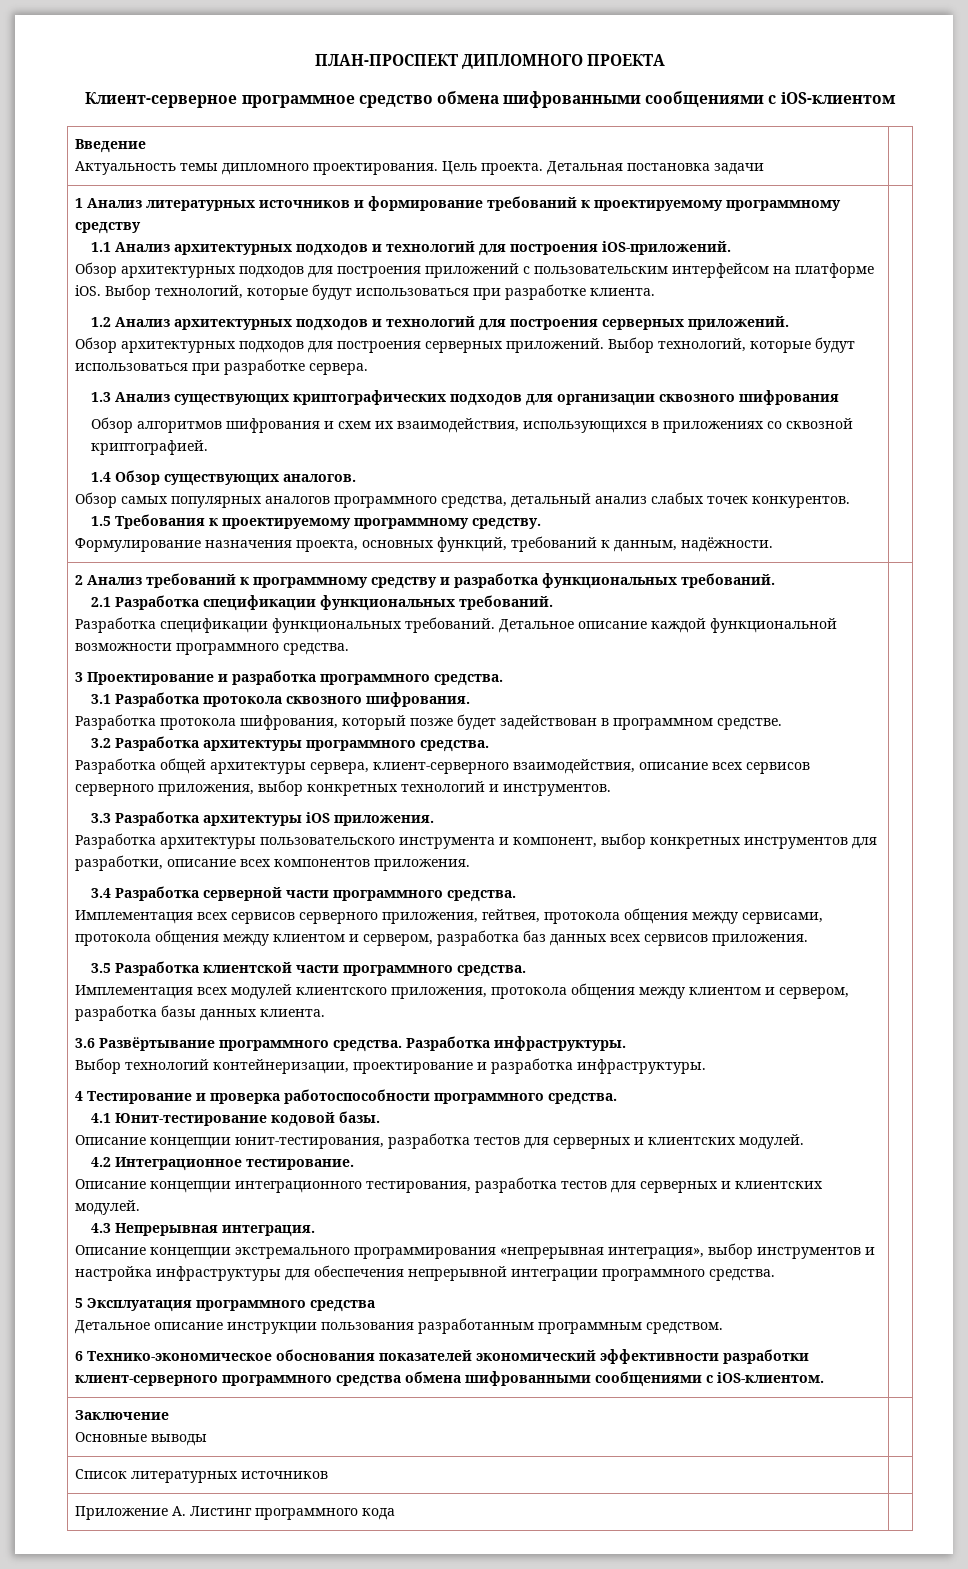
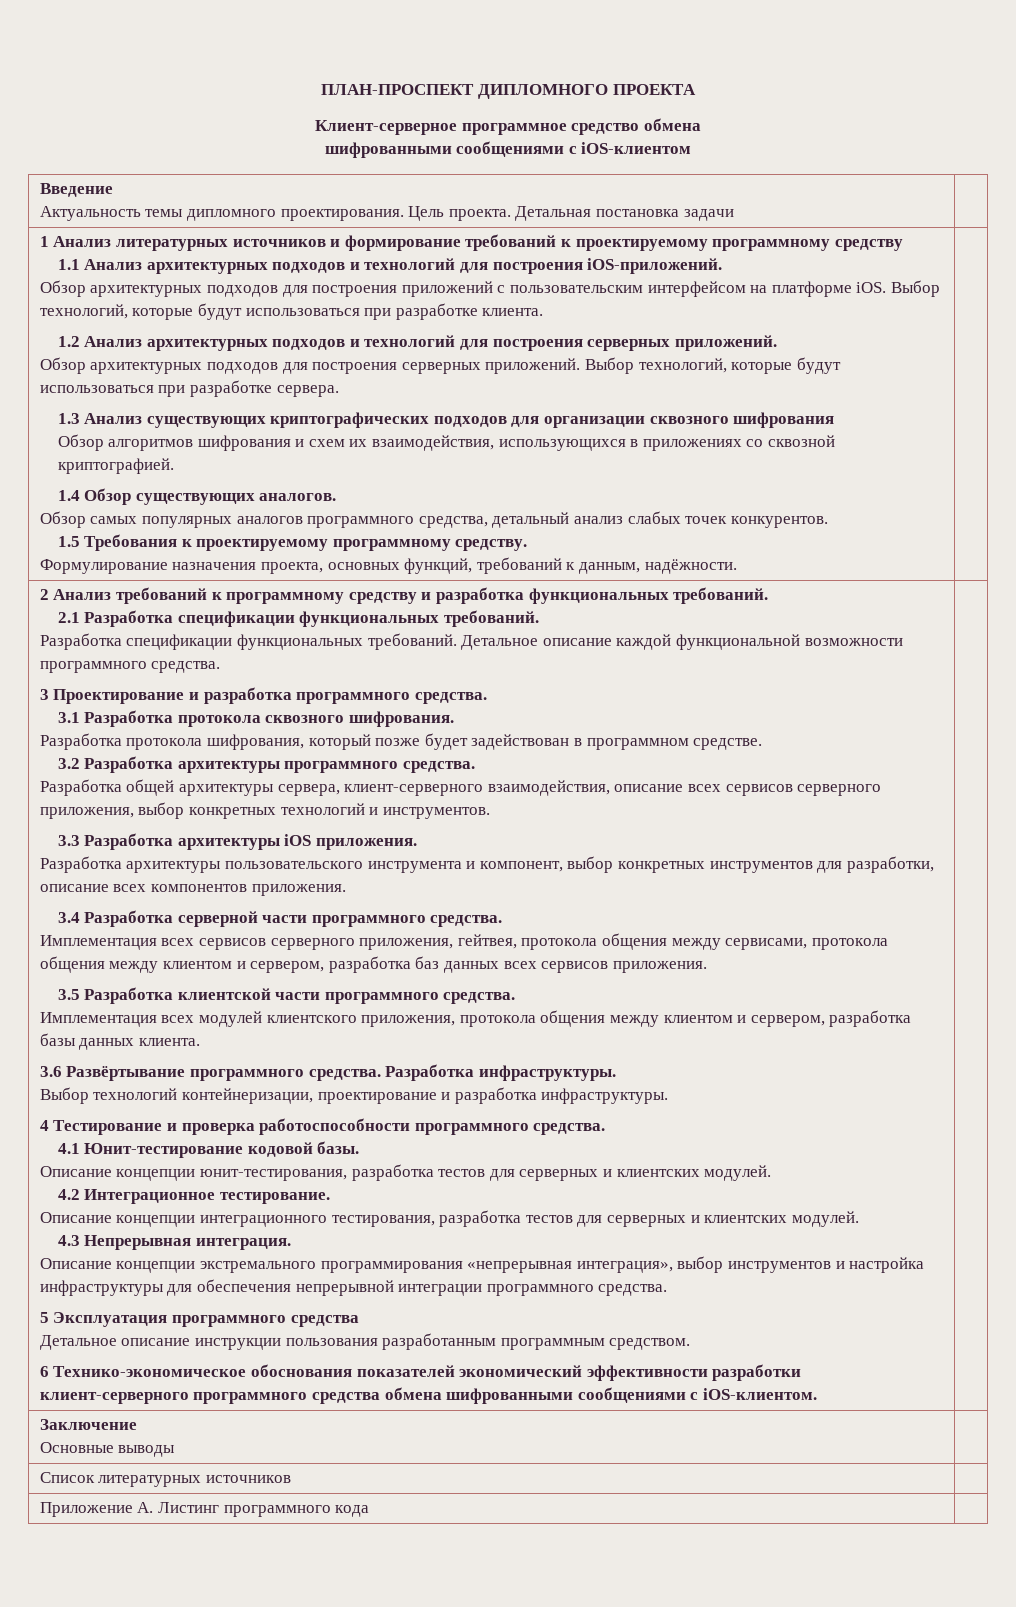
(499, 97) none -> (701, 124) //

